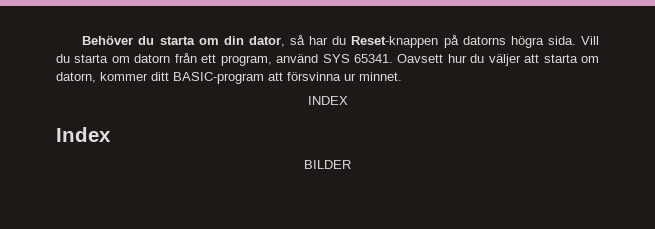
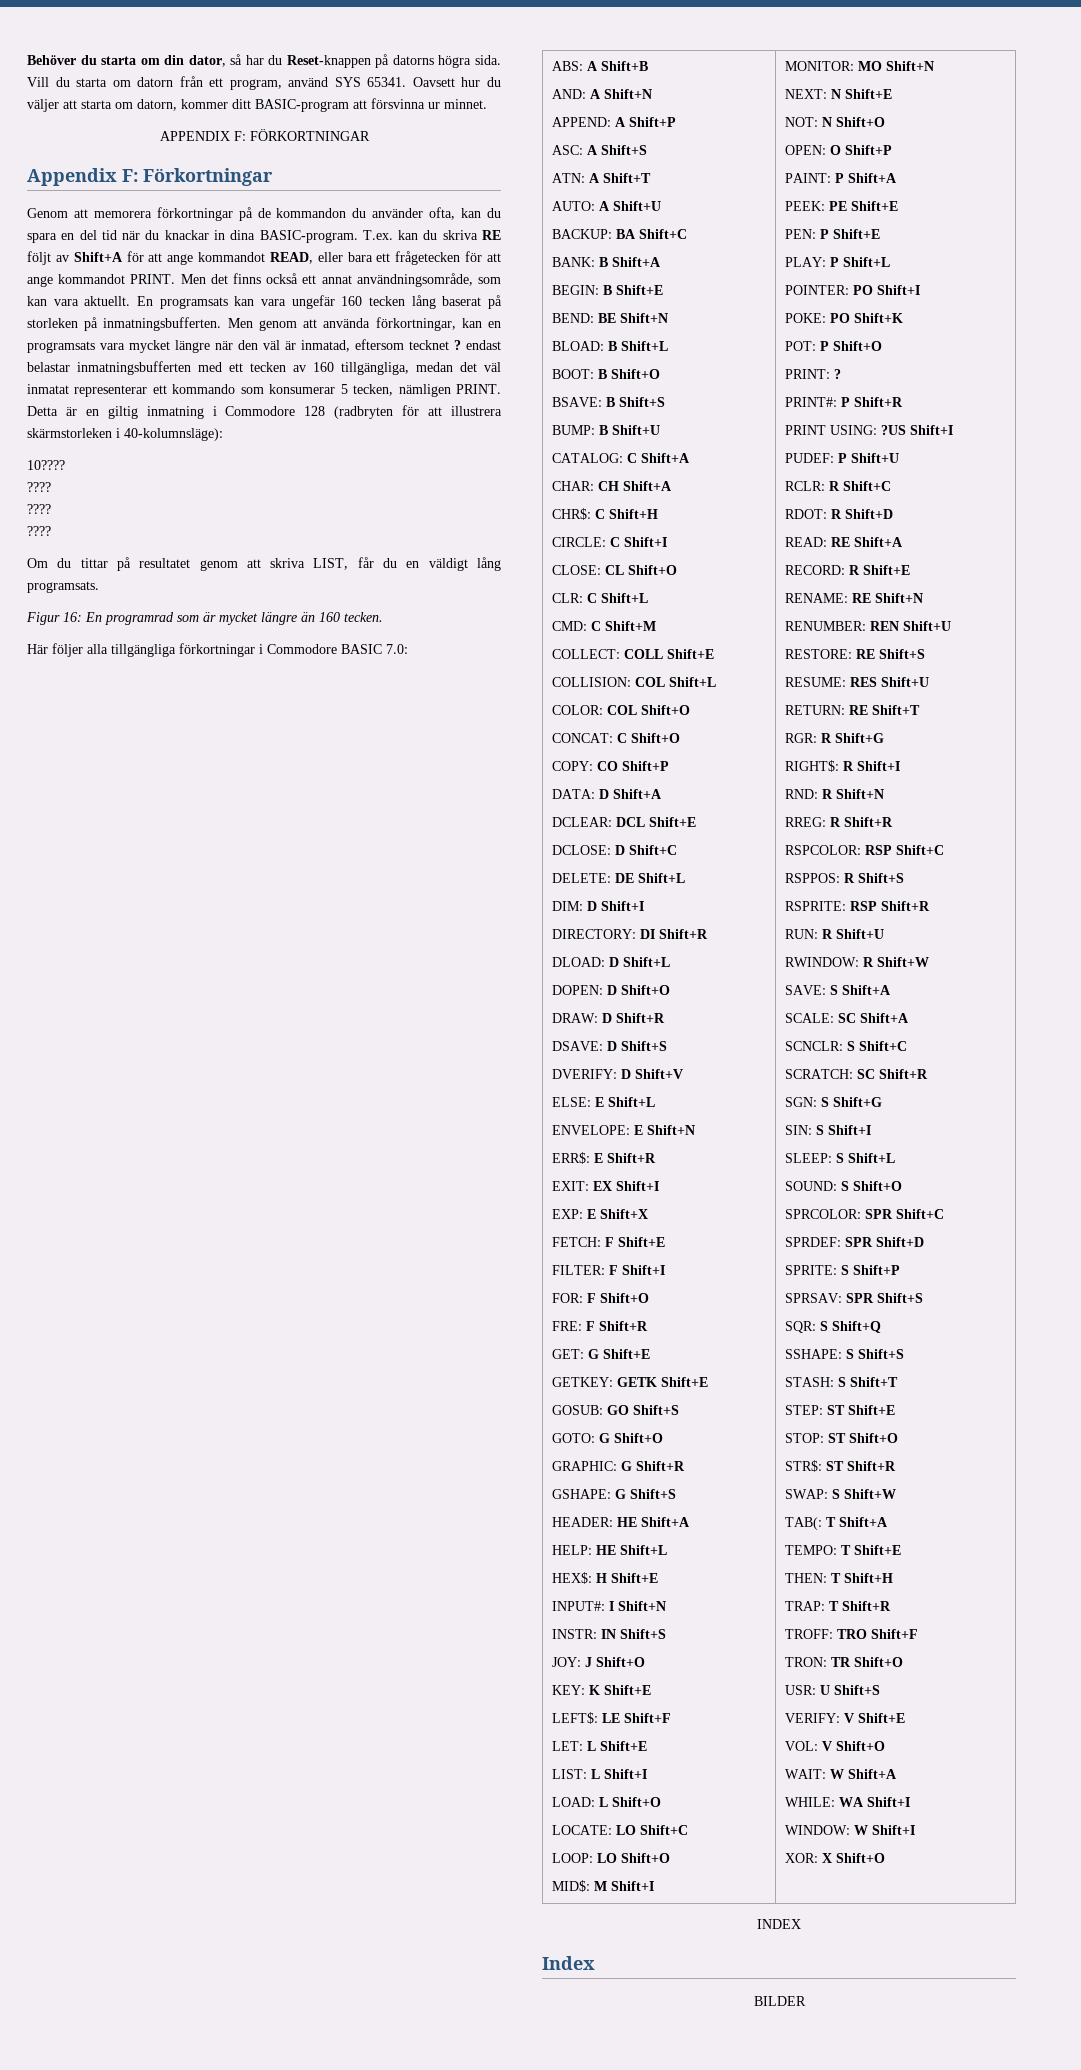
(402, 76) none -> [159,129,370,141] [27,168,273,186] [27,207,502,221] [27,230,501,243] [27,251,502,265] [27,273,501,287] [27,295,503,309] [27,317,502,331] [27,339,501,353] [27,361,501,375] [27,384,502,397] [27,405,503,419] [27,428,223,441] [27,460,65,470] [27,482,51,492] [27,504,51,514] [27,526,51,536] [27,557,502,571] [27,581,99,593] [26,612,383,625] [27,643,408,657] [551,61,648,71] [551,89,652,99] [551,117,676,127] [551,145,647,155] [551,173,651,183] [551,201,661,211] [551,229,687,239] [551,257,661,267] [551,285,663,295] [551,313,668,323] [551,341,668,351] [551,369,660,379] [551,397,665,407] [551,425,660,435] [551,453,690,463] [551,481,672,491] [551,508,658,520] [551,537,667,547] [551,565,677,575] [551,593,648,603] [551,621,656,631] [551,649,714,659] [551,677,716,687] [551,705,690,715] [551,733,680,743] [551,761,669,771] [551,789,662,799] [551,817,696,827] [551,845,677,855] [551,873,685,883] [551,901,644,911] [551,929,708,939] [551,957,670,967] [551,985,670,995] [551,1013,665,1023] [551,1041,667,1051] [551,1069,683,1079] [551,1097,655,1107] [551,1125,695,1135] [551,1152,656,1164] [551,1181,659,1191] [551,1209,648,1219] [551,1237,665,1247] [551,1265,665,1275] [551,1293,649,1303] [551,1321,648,1331] [551,1349,650,1359] [551,1377,708,1387] [551,1405,679,1415] [551,1433,663,1443] [551,1461,685,1471] [551,1489,676,1499] [551,1517,690,1527] [551,1545,667,1555] [551,1572,658,1584] [551,1601,666,1611] [551,1629,666,1639] [551,1657,645,1667] [551,1685,651,1695] [551,1712,671,1724] [551,1741,647,1751] [551,1769,647,1779] [551,1797,661,1807] [551,1825,688,1835] [551,1853,670,1863] [551,1880,654,1892] [784,61,934,71] [784,89,892,99] [784,117,885,127] [784,145,892,155] [784,173,897,183] [784,201,898,211] [784,229,880,239] [784,257,890,267] [784,285,920,295] [784,313,903,323] [784,341,882,351] [784,369,841,379] [784,397,903,407] [784,425,953,435] [784,453,899,463] [784,481,891,491] [784,509,893,519] [784,537,903,547] [784,565,910,575] [784,593,923,603] [784,621,951,631] [784,649,925,659] [784,677,929,687] [784,705,920,715] [784,733,884,743] [784,760,900,772] [784,789,884,799] [784,817,893,827] [784,845,944,855] [784,873,904,883] [784,901,930,911] [784,929,884,939] [784,957,929,967] [784,985,891,995] [784,1013,909,1023] [784,1041,907,1051] [784,1069,928,1079] [784,1097,882,1107] [784,1125,871,1135] [784,1153,895,1163] [784,1181,902,1191] [784,1209,944,1219] [784,1237,924,1247] [784,1265,900,1275] [784,1293,923,1303] [784,1321,881,1333] [784,1349,904,1359] [784,1377,898,1387] [784,1405,895,1415] [784,1433,898,1443] [784,1460,896,1472] [784,1489,896,1499] [784,1517,888,1530] [784,1545,901,1555] [784,1573,893,1583] [784,1601,891,1611] [784,1629,918,1639] [784,1657,903,1667] [784,1685,880,1695] [784,1713,905,1723] [784,1741,885,1751] [784,1769,897,1779] [784,1797,910,1807] [784,1825,915,1835] [784,1853,885,1863] // APPENDIX F: FÖRKORTNINGAR // Appendix F: Förkortningar // Genom att memorera förkortningar på de kommandon du använder ofta, kan du spara en del tid när du knackar in dina BASIC-program. T.ex. kan du skriva RE följt av Shift+A för att ange kommandot READ, eller bara ett frågetecken för att ange kommandot PRINT. Men det finns också ett annat användningsområde, som kan vara aktuellt. En programsats kan vara ungefär 160 tecken lång baserat på storleken på inmatningsbufferten. Men genom att använda förkortningar, kan en programsats vara mycket längre när den väl är inmatad, eftersom tecknet ? endast belastar inmatningsbufferten med ett tecken av 160 tillgängliga, medan det väl inmatat representerar ett kommando som konsumerar 5 tecken, nämligen PRINT. Detta är en giltig inmatning i Commodore 128 (radbryten för att illustrera skärmstorleken i 40-kolumnsläge): // 10???? // ???? // ???? // ???? // Om du tittar på resultatet genom att skriva LIST, får du en väldigt lång programsats. // Figur 16: En programrad som är mycket längre än 160 tecken. // Här följer alla tillgängliga förkortningar i Commodore BASIC 7.0: // ABS: A Shift+B // AND: A Shift+N // APPEND: A Shift+P // ASC: A Shift+S // ATN: A Shift+T // AUTO: A Shift+U // BACKUP: BA Shift+C // BANK: B Shift+A // BEGIN: B Shift+E // BEND: BE Shift+N // BLOAD: B Shift+L // BOOT: B Shift+O // BSAVE: B Shift+S // BUMP: B Shift+U // CATALOG: C Shift+A // CHAR: CH Shift+A // CHR$: C Shift+H // CIRCLE: C Shift+I // CLOSE: CL Shift+O // CLR: C Shift+L // CMD: C Shift+M // COLLECT: COLL Shift+E // COLLISION: COL Shift+L // COLOR: COL Shift+O // CONCAT: C Shift+O // COPY: CO Shift+P // DATA: D Shift+A // DCLEAR: DCL Shift+E // DCLOSE: D Shift+C // DELETE: DE Shift+L // DIM: D Shift+I // DIRECTORY: DI Shift+R // DLOAD: D Shift+L // DOPEN: D Shift+O // DRAW: D Shift+R // DSAVE: D Shift+S // DVERIFY: D Shift+V // ELSE: E Shift+L // ENVELOPE: E Shift+N // ERR$: E Shift+R // EXIT: EX Shift+I // EXP: E Shift+X // FETCH: F Shift+E // FILTER: F Shift+I // FOR: F Shift+O // FRE: F Shift+R // GET: G Shift+E // GETKEY: GETK Shift+E // GOSUB: GO Shift+S // GOTO: G Shift+O // GRAPHIC: G Shift+R // GSHAPE: G Shift+S // HEADER: HE Shift+A // HELP: HE Shift+L // HEX$: H Shift+E // INPUT#: I Shift+N // INSTR: IN Shift+S // JOY: J Shift+O // KEY: K Shift+E // LEFT$: LE Shift+F // LET: L Shift+E // LIST: L Shift+I // LOAD: L Shift+O // LOCATE: LO Shift+C // LOOP: LO Shift+O // MID$: M Shift+I | MONITOR: MO Shift+N // NEXT: N Shift+E // NOT: N Shift+O // OPEN: O Shift+P // PAINT: P Shift+A // PEEK: PE Shift+E // PEN: P Shift+E // PLAY: P Shift+L // POINTER: PO Shift+I // POKE: PO Shift+K // POT: P Shift+O // PRINT: ? // PRINT#: P Shift+R // PRINT USING: ?US Shift+I // PUDEF: P Shift+U // RCLR: R Shift+C // RDOT: R Shift+D // READ: RE Shift+A // RECORD: R Shift+E // RENAME: RE Shift+N // RENUMBER: REN Shift+U // RESTORE: RE Shift+S // RESUME: RES Shift+U // RETURN: RE Shift+T // RGR: R Shift+G // RIGHT$: R Shift+I // RND: R Shift+N // RREG: R Shift+R // RSPCOLOR: RSP Shift+C // RSPPOS: R Shift+S // RSPRITE: RSP Shift+R // RUN: R Shift+U // RWINDOW: R Shift+W // SAVE: S Shift+A // SCALE: SC Shift+A // SCNCLR: S Shift+C // SCRATCH: SC Shift+R // SGN: S Shift+G // SIN: S Shift+I // SLEEP: S Shift+L // SOUND: S Shift+O // SPRCOLOR: SPR Shift+C // SPRDEF: SPR Shift+D // SPRITE: S Shift+P // SPRSAV: SPR Shift+S // SQR: S Shift+Q // SSHAPE: S Shift+S // STASH: S Shift+T // STEP: ST Shift+E // STOP: ST Shift+O // STR$: ST Shift+R // SWAP: S Shift+W // TAB(: T Shift+A // TEMPO: T Shift+E // THEN: T Shift+H // TRAP: T Shift+R // TROFF: TRO Shift+F // TRON: TR Shift+O // USR: U Shift+S // VERIFY: V Shift+E // VOL: V Shift+O // WAIT: W Shift+A // WHILE: WA Shift+I // WINDOW: W Shift+I // XOR: X Shift+O

